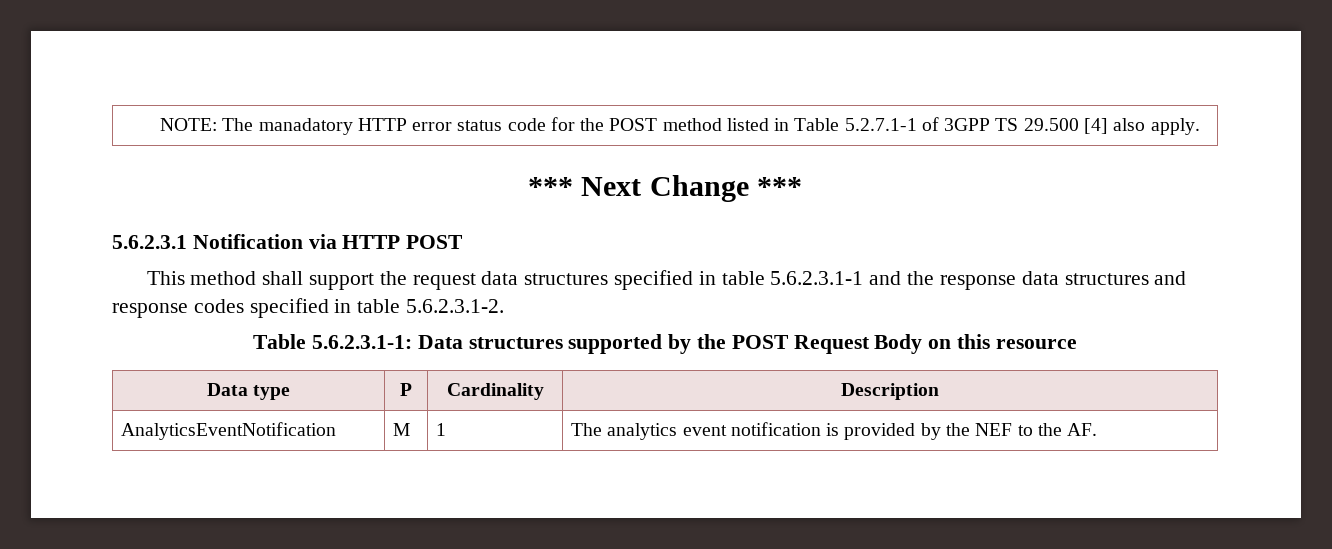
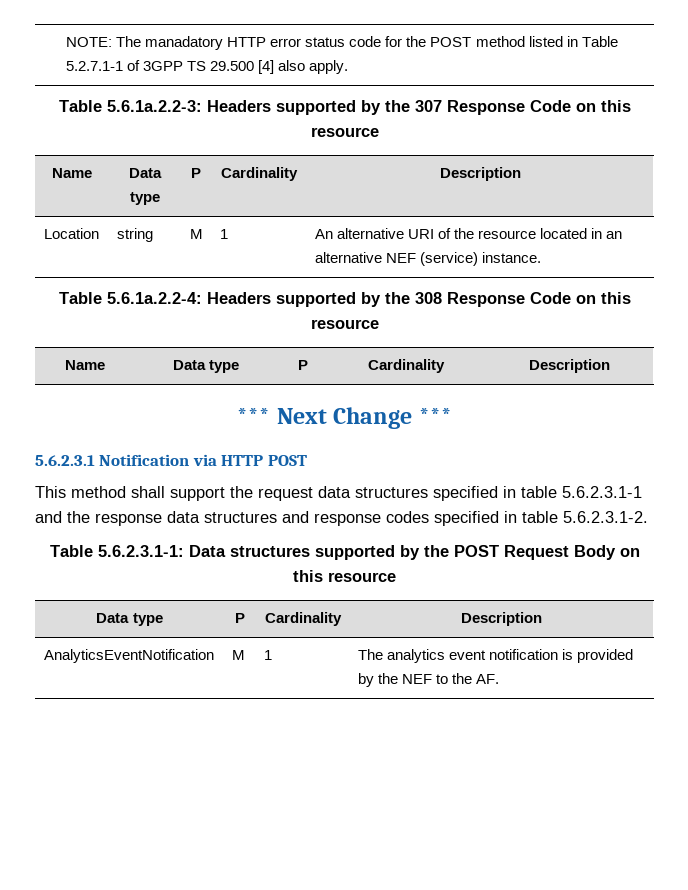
(1200, 126) none -> [58,100,631,115] [310,127,379,137] [52,168,92,178] [128,168,162,178] [129,192,160,205] [191,168,201,178] [221,167,298,181] [439,167,521,181] [43,228,99,239] [116,228,153,242] [189,229,203,239] [219,229,228,239] [314,228,623,239] [314,252,541,266] [58,292,631,307] [310,319,379,329] [64,360,105,370] [172,360,240,373] [297,360,308,370] [368,359,445,373] [529,359,610,373] // Table 5.6.1a.2.2-3: Headers supported by the 307 Response Code on this resource // Name | Data type | P | Cardinality | Description // Location | string | M | 1 | An alternative URI of the resource located in an alternative NEF (service) instance. // Table 5.6.1a.2.2-4: Headers supported by the 308 Response Code on this resource // Name | Data type | P | Cardinality | Description

